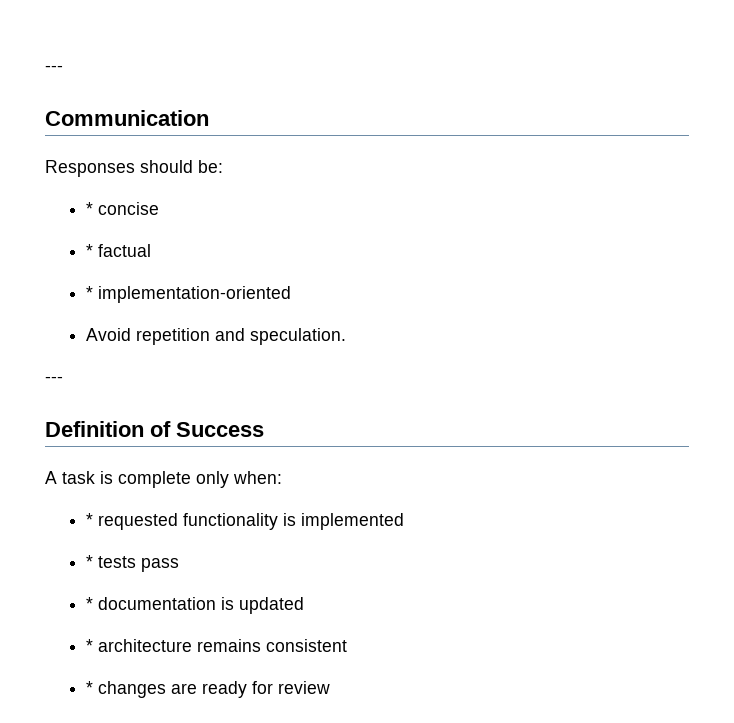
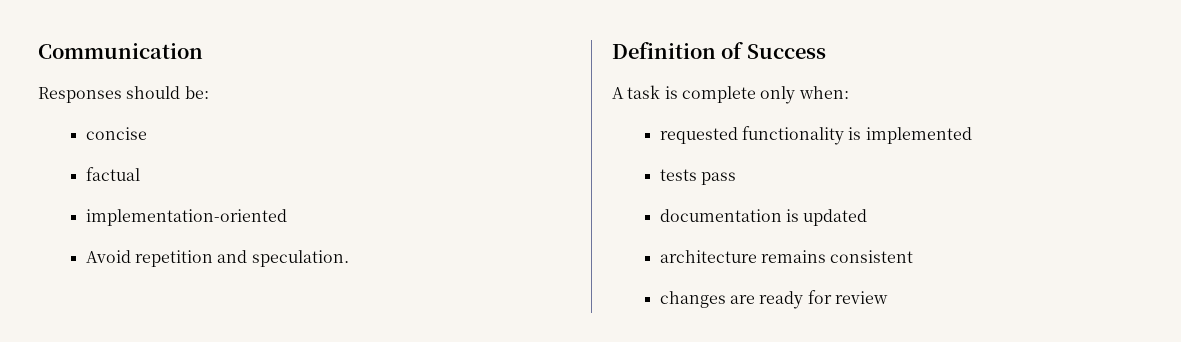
[45,65,63,72] --- // -> (38, 51) none
[85,202,93,215] * -> (209, 92) none
[85,244,93,257] * -> (147, 133) none
[85,286,93,299] * -> (140, 174) none
[45,376,63,383] // --- -> (349, 258) none
[85,513,93,526] * -> (849, 92) none
[85,555,93,568] * -> (972, 135) none
[85,597,93,610] * -> (737, 178) none
[85,639,93,652] * -> (868, 217) none
[85,681,93,694] * -> (914, 256) none

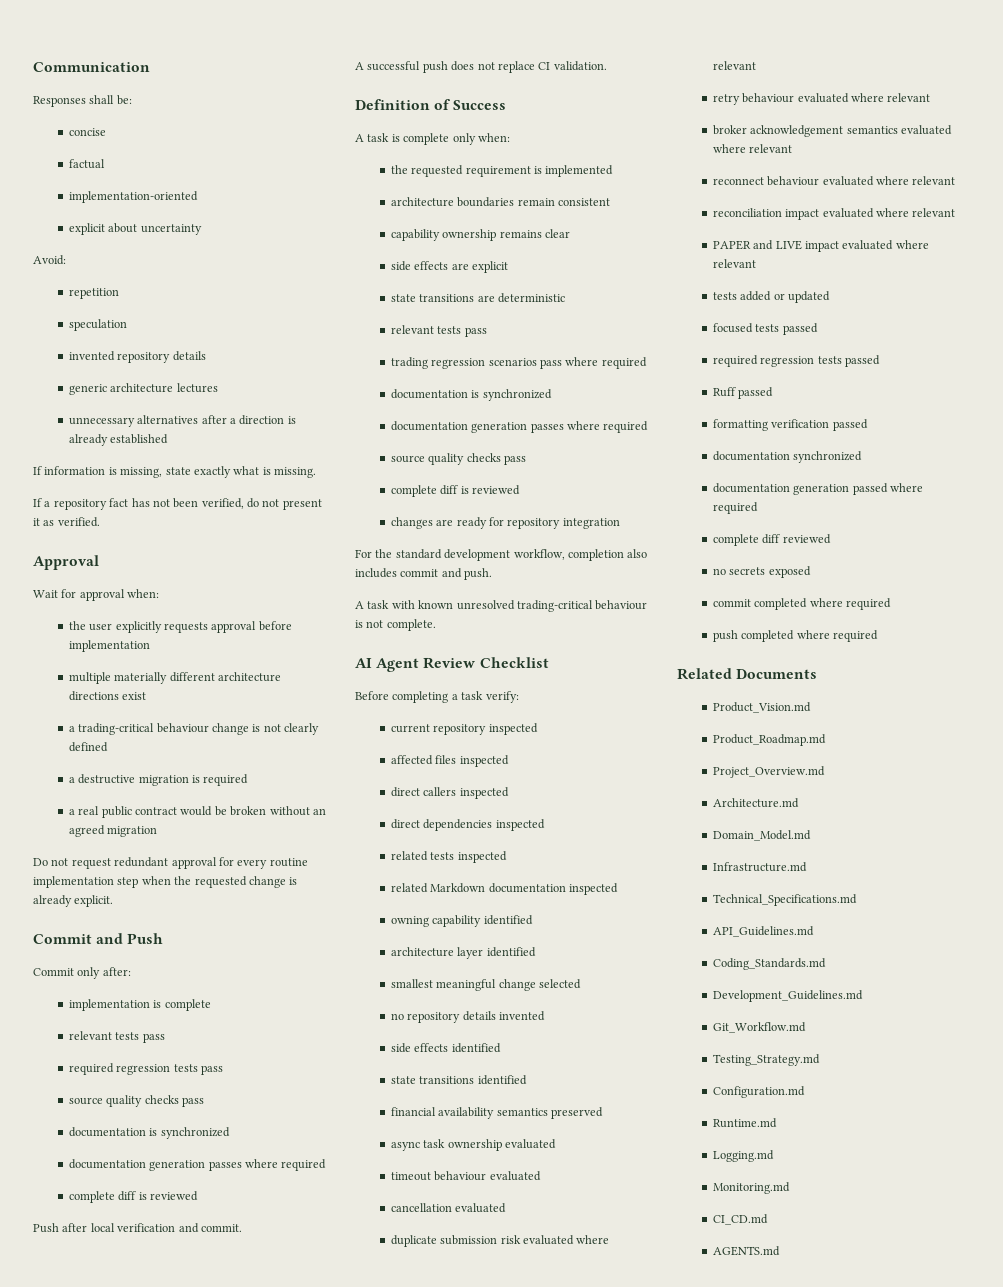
[126,86,181,99] should -> [89,95,115,104] shall
[85,250,349,267] Avoid repetition and speculation. -> [68,223,202,235] [33,255,66,265] [68,288,119,299] [68,319,127,331] [68,351,206,363] [68,383,218,395] [68,415,296,427] [68,434,169,446] [33,466,316,478] [33,498,322,510] [33,517,100,527] [33,555,99,570] [33,589,160,601] [68,621,292,633] [68,640,150,652] [68,672,281,684] [68,691,147,701] [68,723,320,735] [68,742,108,752] [68,774,249,786] [68,806,326,818] [68,825,158,837] [33,857,308,869] [33,876,298,888] [33,895,114,907] [33,933,164,944] [33,967,131,979] [68,999,211,1011] [68,1031,165,1043] [68,1063,223,1075] [68,1095,204,1107] [68,1127,230,1139] [68,1159,327,1171] [68,1191,198,1203] [33,1223,242,1233] [355,61,607,73] explicit about uncertainty // Avoid: // repetition // speculation // invented repository details // generic architecture lectures // unnecessary alternatives after a direction is already established // If information is missing, state exactly what is missing. // If a repository fact has not been verified, do not present it as verified. // Approval // Wait for approval when: // the user explicitly requests approval before implementation // multiple materially different architecture directions exist // a trading-critical behaviour change is not clearly defined // a destructive migration is required // a real public contract would be broken without an agreed migration // Do not request redundant approval for every routine implementation step when the requested change is already explicit. // Commit and Push // Commit only after: // implementation is complete // relevant tests pass // required regression tests pass // source quality checks pass // documentation is synchronized // documentation generation passes where required // complete diff is reviewed // Push after local verification and commit. // A successful push does not replace CI validation.
[659,126,845,145] requested functionality -> [390,165,531,177] the requested requirement
[659,169,737,185] [659,209,868,226] [659,250,914,263] [659,290,888,309] tests pass // documentation is updated // architecture remains consistent // changes are ready for review -> [390,197,610,207] [390,229,570,241] [390,261,508,273] [390,293,565,303] [390,325,487,337] [390,357,647,369] [390,389,552,401] [390,421,649,433] [390,453,526,465] [390,485,520,497] [390,517,620,529] [355,549,648,561] [355,568,493,580] [355,600,648,612] [355,619,436,631] [355,657,549,672] [355,691,519,703] [390,723,538,735] [390,755,509,767] [390,787,509,799] [390,819,545,831] [390,851,507,863] [390,883,618,895] [390,915,533,927] [390,947,536,959] [390,979,581,991] [390,1011,545,1023] [390,1043,501,1053] [390,1075,527,1085] [390,1107,603,1119] [390,1139,556,1151] [390,1171,541,1181] [390,1203,507,1213] [390,1235,610,1247] [712,61,756,70] [712,93,931,105] [712,125,952,137] [712,144,793,153] [712,176,956,186] [712,208,956,220] [712,240,929,252] [712,259,756,268] [712,291,830,303] [712,323,818,335] [712,355,880,367] [712,387,774,399] [712,419,868,431] [712,451,863,463] [712,483,923,495] [712,502,758,514] [712,534,831,546] [712,566,811,578] [712,598,891,610] [712,630,878,642] [677,668,818,680] [712,702,811,713] [712,734,826,746] [712,766,825,778] [712,798,799,808] [712,830,811,841] [712,862,807,872] [712,894,857,906] [712,926,814,937] [712,958,826,970] [712,990,863,1002] [712,1022,806,1033] [712,1054,820,1066] [712,1086,805,1098] [712,1118,777,1128] [712,1150,774,1162] [712,1182,790,1194] [712,1214,768,1225] [712,1246,780,1256] architecture boundaries remain consistent // capability ownership remains clear // side effects are explicit // state transitions are deterministic // relevant tests pass // trading regression scenarios pass where required // documentation is synchronized // documentation generation passes where required // source quality checks pass // complete diff is reviewed // changes are ready for repository integration // For the standard development workflow, completion also includes commit and push. // A task with known unresolved trading-critical behaviour is not complete. // AI Agent Review Checklist // Before completing a task verify: // current repository inspected // affected files inspected // direct callers inspected // direct dependencies inspected // related tests inspected // related Markdown documentation inspected // owning capability identified // architecture layer identified // smallest meaningful change selected // no repository details invented // side effects identified // state transitions identified // financial availability semantics preserved // async task ownership evaluated // timeout behaviour evaluated // cancellation evaluated // duplicate submission risk evaluated where relevant // retry behaviour evaluated where relevant // broker acknowledgement semantics evaluated where relevant // reconnect behaviour evaluated where relevant // reconciliation impact evaluated where relevant // PAPER and LIVE impact evaluated where relevant // tests added or updated // focused tests passed // required regression tests passed // Ruff passed // formatting verification passed // documentation synchronized // documentation generation passed where required // complete diff reviewed // no secrets exposed // commit completed where required // push completed where required // Related Documents // Product_Vision.md // Product_Roadmap.md // Project_Overview.md // Architecture.md // Domain_Model.md // Infrastructure.md // Technical_Specifications.md // API_Guidelines.md // Coding_Standards.md // Development_Guidelines.md // Git_Workflow.md // Testing_Strategy.md // Configuration.md // Runtime.md // Logging.md // Monitoring.md // CI_CD.md // AGENTS.md

